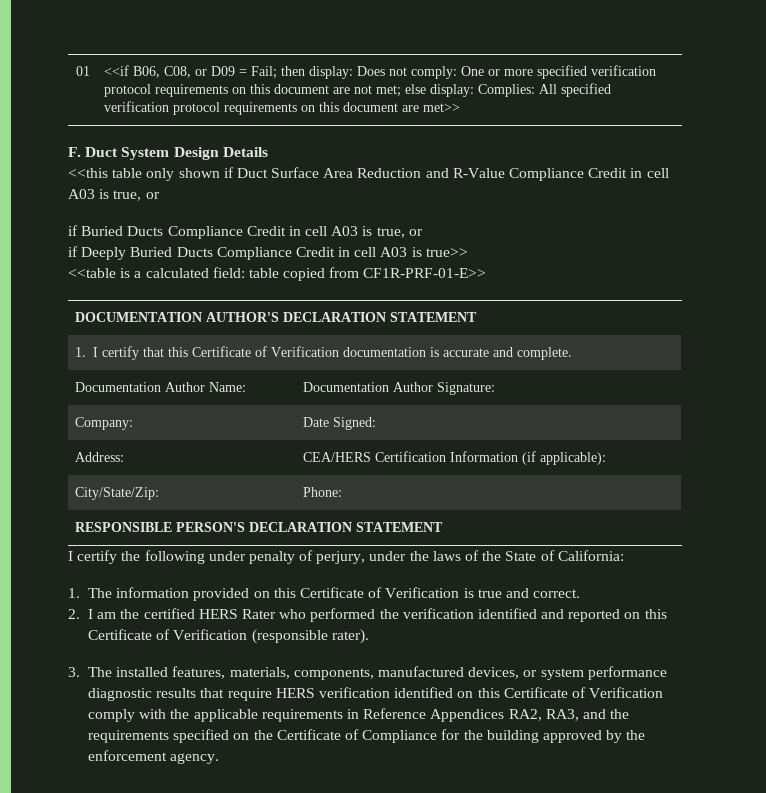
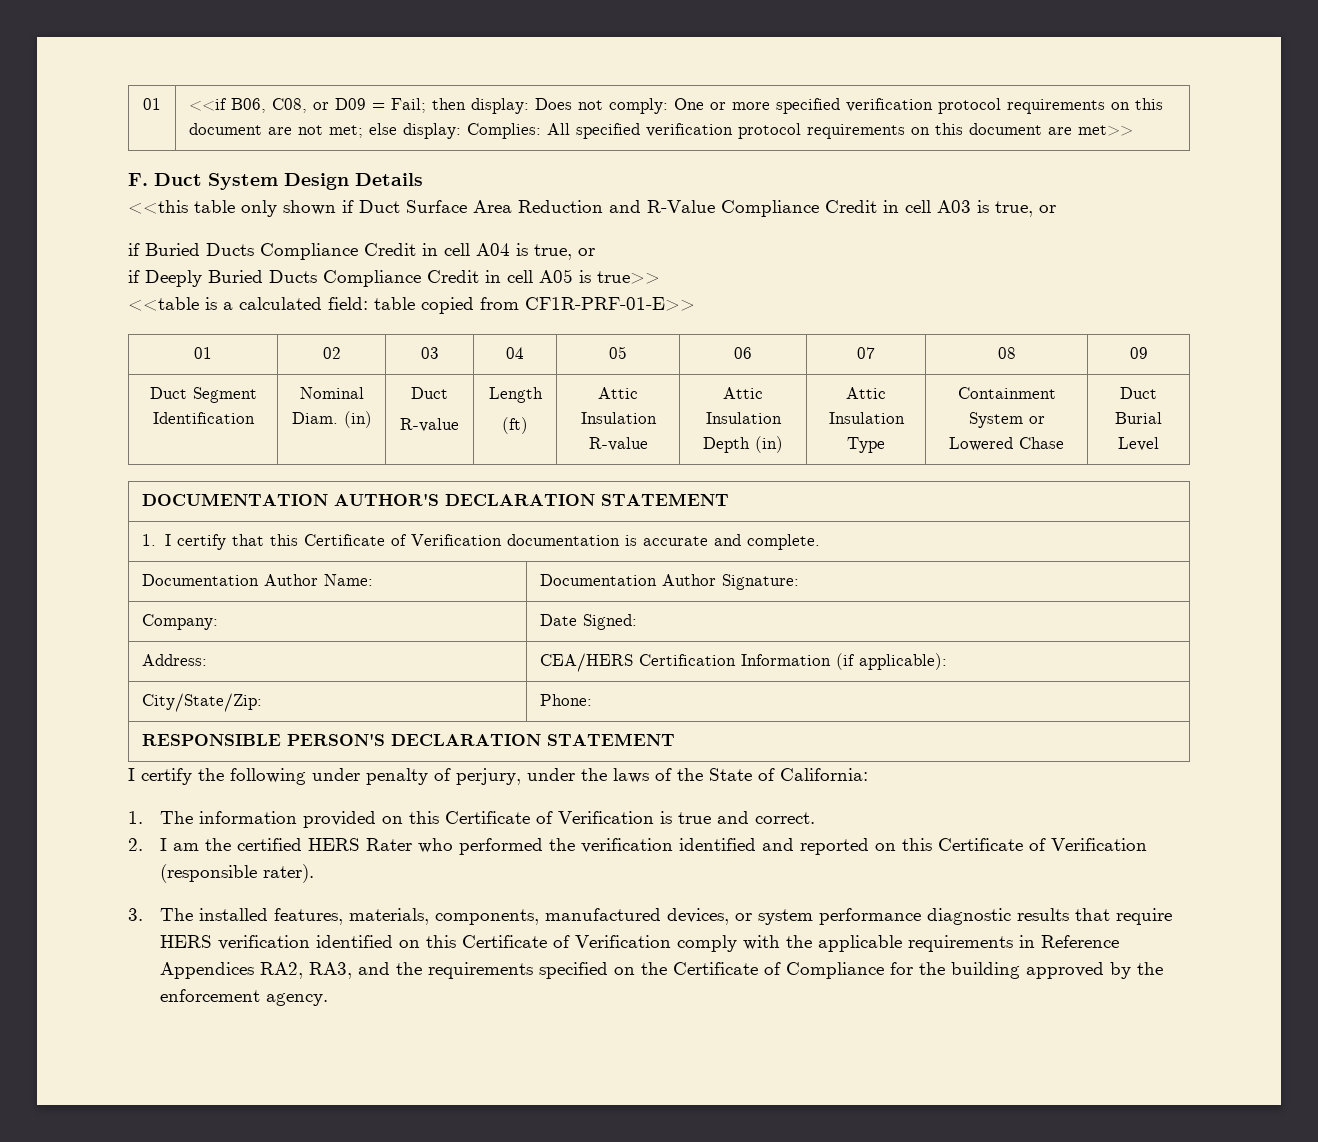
[331,226,359,236] A03 -> [476,243,510,256] A04
[380,247,408,257] A03 -> [539,269,573,283] A05
(487, 273) none -> [194,347,212,359] [322,347,341,359] [420,347,439,359] [506,347,524,359] [609,346,627,359] [734,347,752,359] [857,347,875,359] [997,347,1016,359] [1129,347,1148,359] [149,387,257,403] [152,412,255,424] [299,387,364,399] [291,411,372,428] [411,387,448,399] [400,418,459,432] [488,387,543,403] [502,417,528,434] [598,387,638,399] [580,412,657,424] [588,437,648,451] [723,387,763,399] [705,412,782,424] [703,436,783,453] [846,387,886,399] [828,412,905,424] [847,437,885,453] [957,387,1056,399] [968,412,1045,428] [949,437,1064,451] [1120,387,1157,399] [1115,412,1162,424] [1118,437,1159,451] // 01 | 02 | 03 | 04 | 05 | 06 | 07 | 08 | 09 // Duct Segment Identification | Nominal Diam. (in) | Duct // R-value | Length // (ft) | Attic Insulation R-value | Attic Insulation Depth (in) | Attic Insulation Type | Containment System or Lowered Chase | Duct Burial Level

